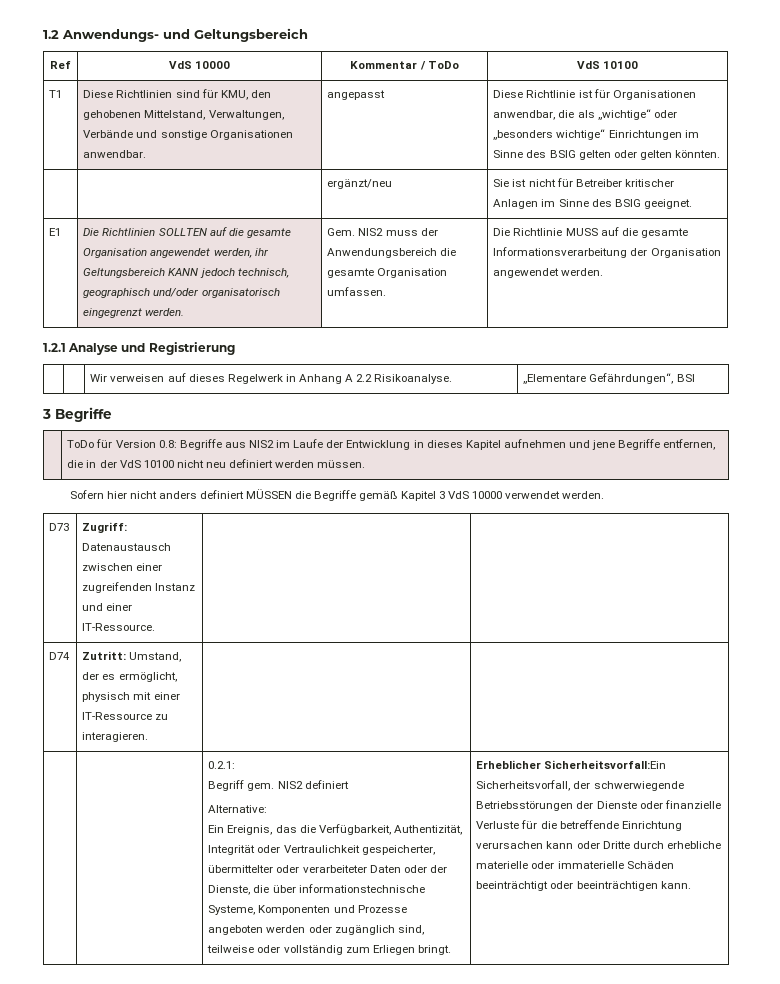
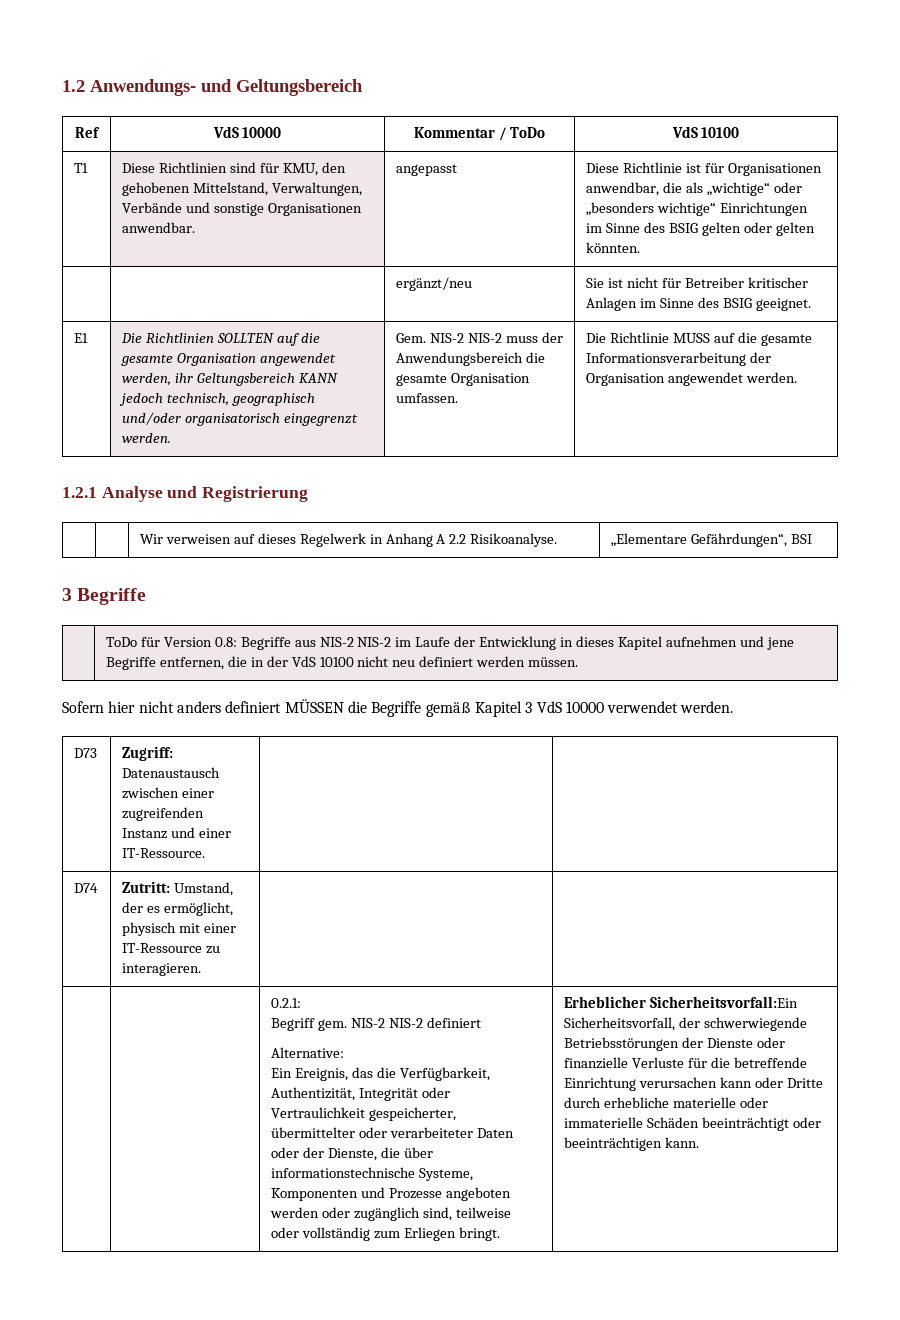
[358,228,384,236] NIS2 -> [429,333,502,343] NIS-2 NIS-2
[248,440,274,448] NIS2 -> [319,637,392,647] NIS-2 NIS-2
[277,781,303,789] NIS2 -> [350,1018,423,1028] NIS-2 NIS-2

